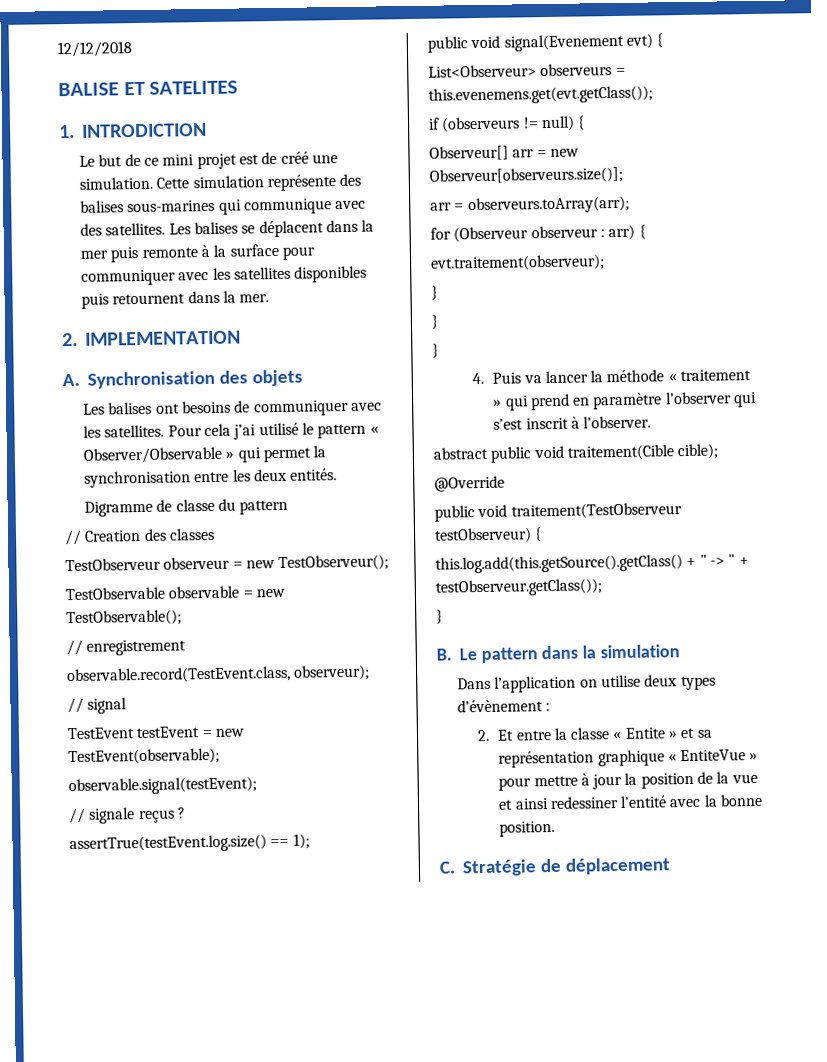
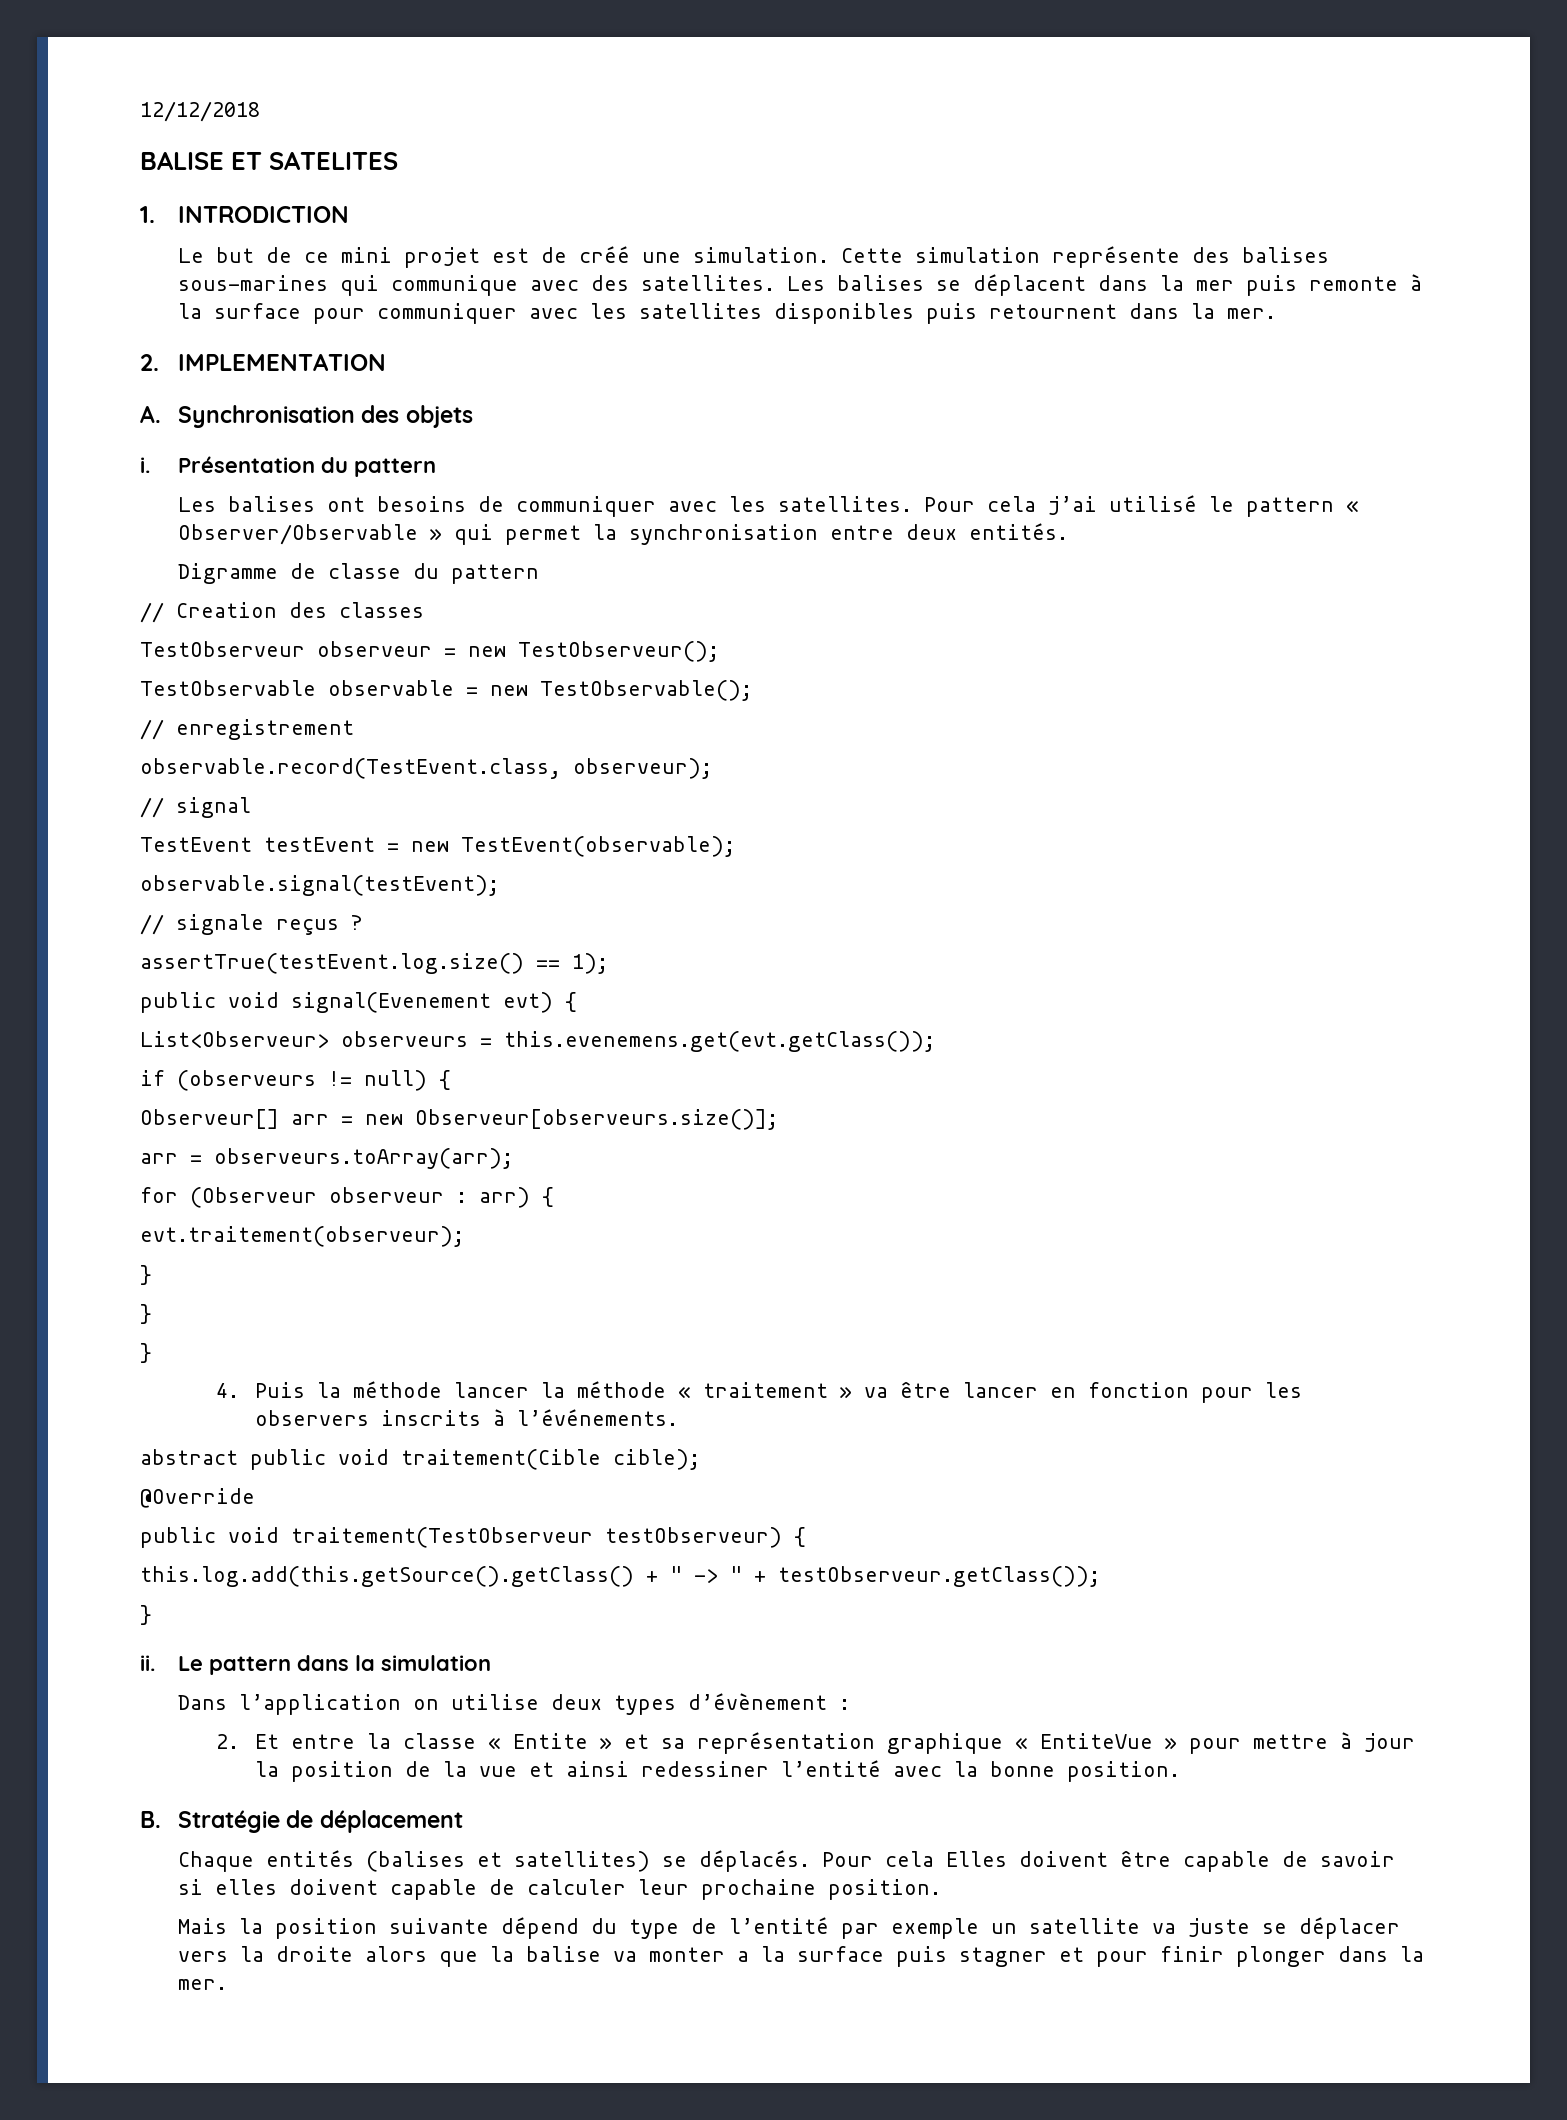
(303, 378) none -> [140,456,437,477] // i. Présentation du pattern
[232,469,251,482] les -> (895, 532) none
[523,375,542,384] va -> [316,1381,442,1398] la méthode
[505,391,758,411] [493,415,652,430] qui prend en paramètre l’observer qui s’est inscrit à l’observer. -> [863,1382,1302,1403] [254,1409,678,1426] va être lancer en fonction pour les observers inscrits à l’événements.
[436,648,452,661] B. -> [140,1655,155,1671] ii.
[439,861,456,874] C. -> [140,1811,161,1828] B.
(671, 866) none -> [178,1850,1396,1872] [178,1879,942,1900] [178,1917,1401,1939] [178,1946,1425,1967] [178,1979,228,1990] // Chaque entités (balises et satellites) se déplacés. Pour cela Elles doivent être capable de savoir si elles doivent capable de calculer leur prochaine position. // Mais la position suivante dépend du type de l’entité par exemple un satellite va juste se déplacer vers la droite alors que la balise va monter a la surface puis stagner et pour finir plonger dans la mer.

